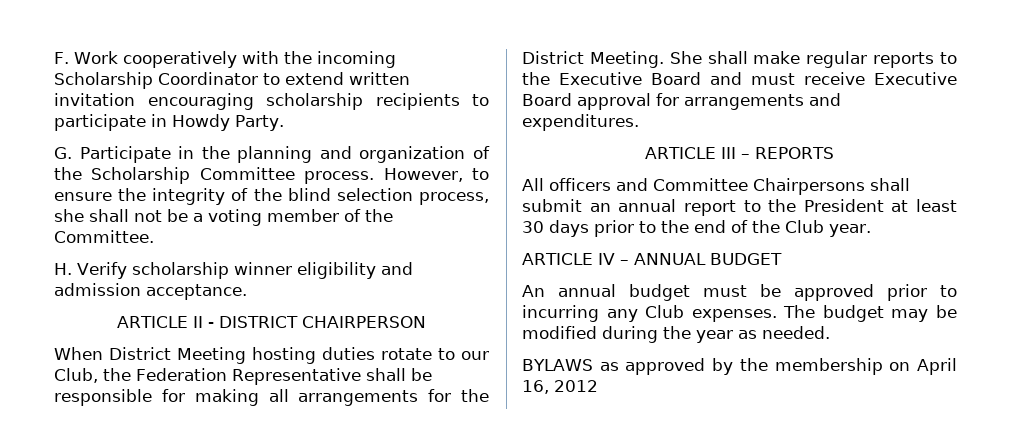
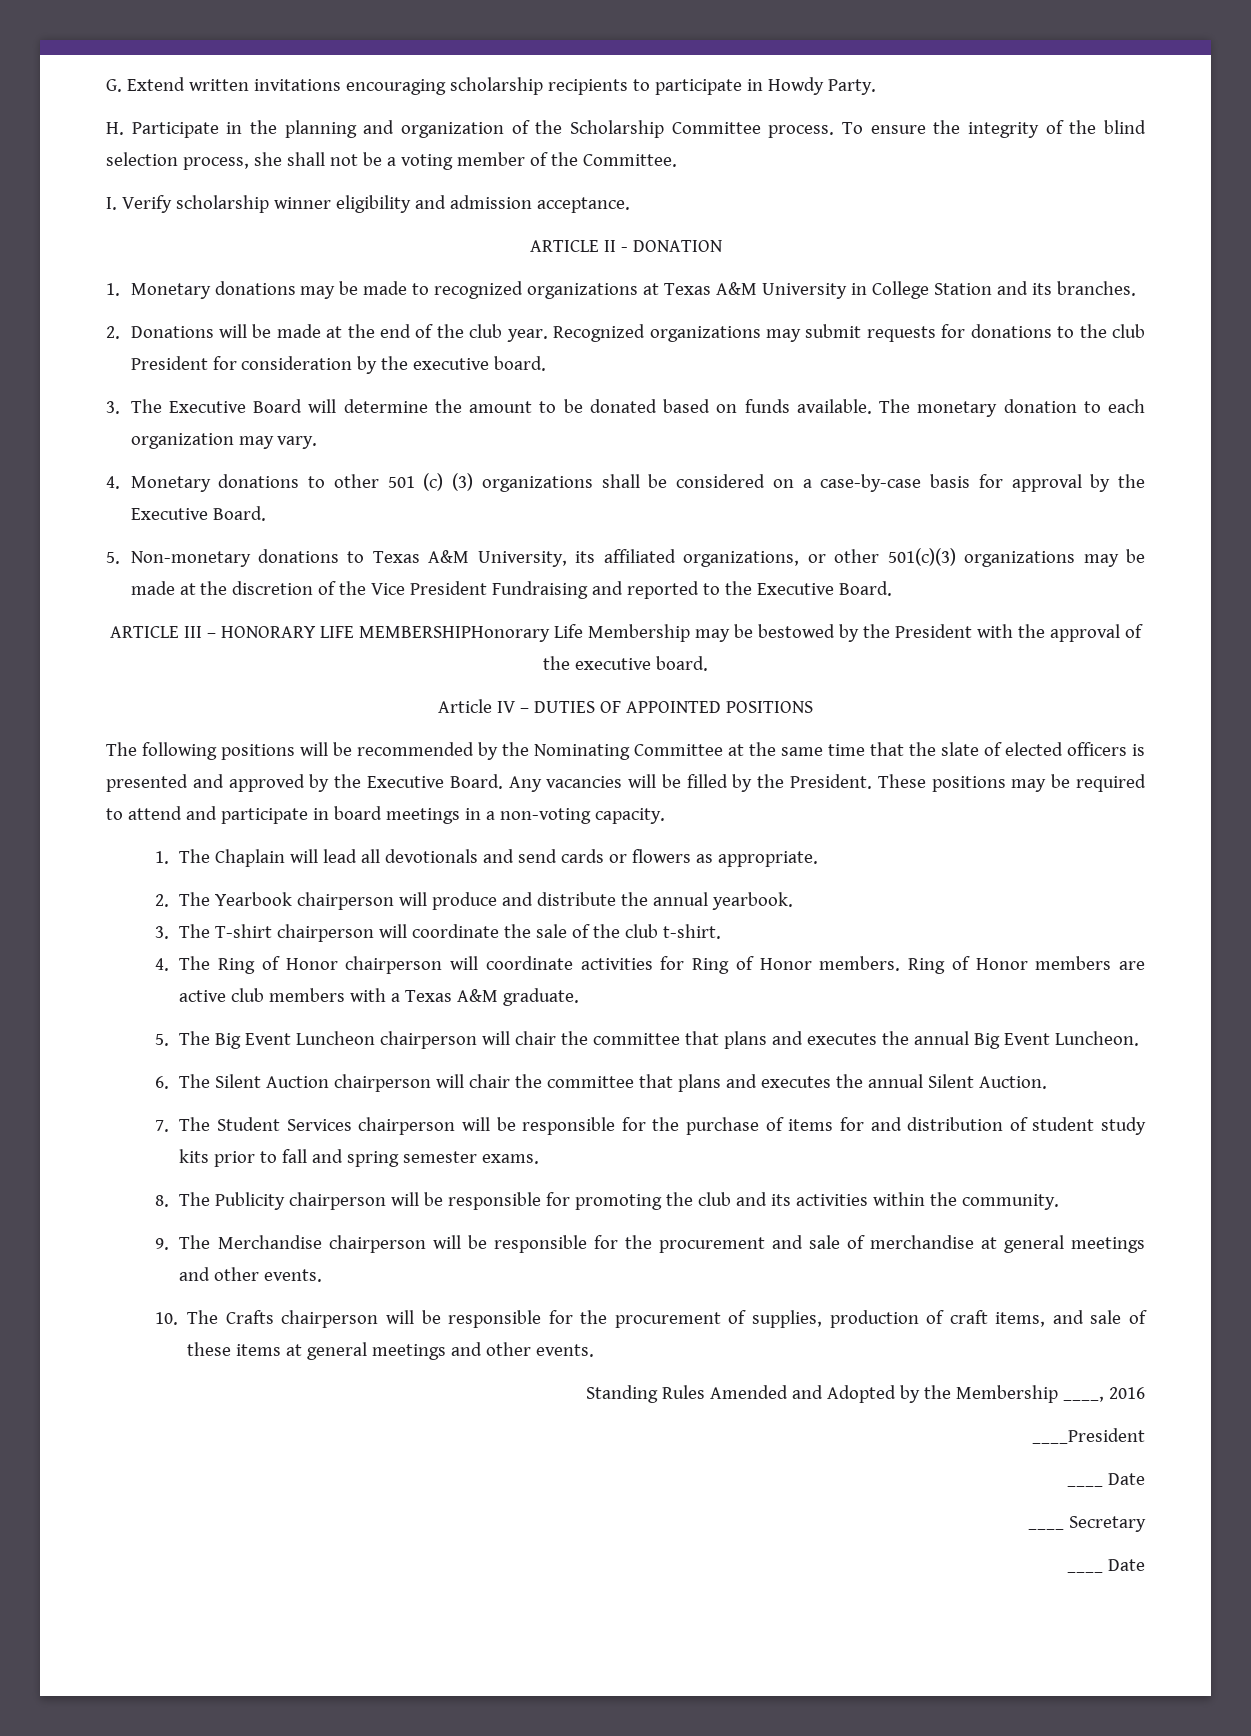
[54,51,396,68] [54,72,410,89] [54,93,135,106] F. Work cooperatively with the incoming Scholarship Coordinator to extend written invitation -> [106,77,341,92] G. Extend written invitations
[54,147,72,159] G. -> [106,122,124,135] H.
[383,168,489,182] However, to -> [841,122,863,134] To
[54,263,72,275] H. -> [106,197,117,210] I.
[218,316,426,328] [54,347,489,364] [54,368,432,385] [54,389,489,406] [522,51,957,68] [522,72,957,85] [522,93,841,110] [522,114,639,131] [645,147,834,159] [522,178,910,195] [522,199,957,216] [522,220,871,237] [522,253,782,265] [522,284,957,301] [522,305,957,322] [522,326,830,343] [522,358,957,375] [522,380,598,394] DISTRICT CHAIRPERSON // When District Meeting hosting duties rotate to our Club, the Federation Representative shall be responsible for making all arrangements for the District Meeting. She shall make regular reports to the Executive Board and must receive Executive Board approval for arrangements and expenditures. // ARTICLE III – REPORTS // All officers and Committee Chairpersons shall submit an annual report to the President at least 30 days prior to the end of the Club year. // ARTICLE IV – ANNUAL BUDGET // An annual budget must be approved prior to incurring any Club expenses. The budget may be modified during the year as needed. // BYLAWS as approved by the membership on April 16, 2012 -> [632,240,722,252] [106,281,1137,299] [106,324,1146,342] [130,356,547,374] [106,399,1146,417] [130,433,318,449] [106,473,1146,492] [130,506,266,521] [106,548,1145,567] [130,581,893,599] [110,624,1143,642] [543,656,708,671] [438,699,813,713] [106,742,1145,760] [106,774,1146,792] [106,806,665,824] [154,849,819,867] [154,892,794,910] [154,924,722,942] [154,956,1145,974] [179,988,580,1006] [154,1031,1140,1049] [154,1074,1048,1092] [154,1117,1146,1135] [179,1149,540,1167] [154,1192,1060,1210] [154,1235,1145,1253] [179,1267,323,1282] [154,1310,1148,1328] [187,1342,595,1360] [586,1385,1145,1403] [1032,1428,1145,1444] [1067,1485,1104,1487] [1108,1473,1145,1485] [1028,1516,1146,1532] [1067,1571,1104,1573] [1108,1559,1145,1571] DONATION // 1. Monetary donations may be made to recognized organizations at Texas A&M University in College Station and its branches. // 2. Donations will be made at the end of the club year. Recognized organizations may submit requests for donations to the club President for consideration by the executive board. // 3. The Executive Board will determine the amount to be donated based on funds available. The monetary donation to each organization may vary. // 4. Monetary donations to other 501 (c) (3) organizations shall be considered on a case-by-case basis for approval by the Executive Board. // 5. Non-monetary donations to Texas A&M University, its affiliated organizations, or other 501(c)(3) organizations may be made at the discretion of the Vice President Fundraising and reported to the Executive Board. // ARTICLE III – HONORARY LIFE MEMBERSHIPHonorary Life Membership may be bestowed by the President with the approval of the executive board. // Article IV – DUTIES OF APPOINTED POSITIONS // The following positions will be recommended by the Nominating Committee at the same time that the slate of elected officers is presented and approved by the Executive Board. Any vacancies will be filled by the President. These positions may be required to attend and participate in board meetings in a non-voting capacity. // 1. The Chaplain will lead all devotionals and send cards or flowers as appropriate. // 2. The Yearbook chairperson will produce and distribute the annual yearbook. // 3. The T-shirt chairperson will coordinate the sale of the club t-shirt. // 4. The Ring of Honor chairperson will coordinate activities for Ring of Honor members. Ring of Honor members are active club members with a Texas A&M graduate. // 5. The Big Event Luncheon chairperson will chair the committee that plans and executes the annual Big Event Luncheon. // 6. The Silent Auction chairperson will chair the committee that plans and executes the annual Silent Auction. // 7. The Student Services chairperson will be responsible for the purchase of items for and distribution of student study kits prior to fall and spring semester exams. // 8. The Publicity chairperson will be responsible for promoting the club and its activities within the community. // 9. The Merchandise chairperson will be responsible for the procurement and sale of merchandise at general meetings and other events. // 10. The Crafts chairperson will be responsible for the procurement of supplies, production of craft items, and sale of these items at general meetings and other events. // Standing Rules Amended and Adopted by the Membership ____, 2016 // ____President // ____ Date // ____ Secretary // ____ Date

